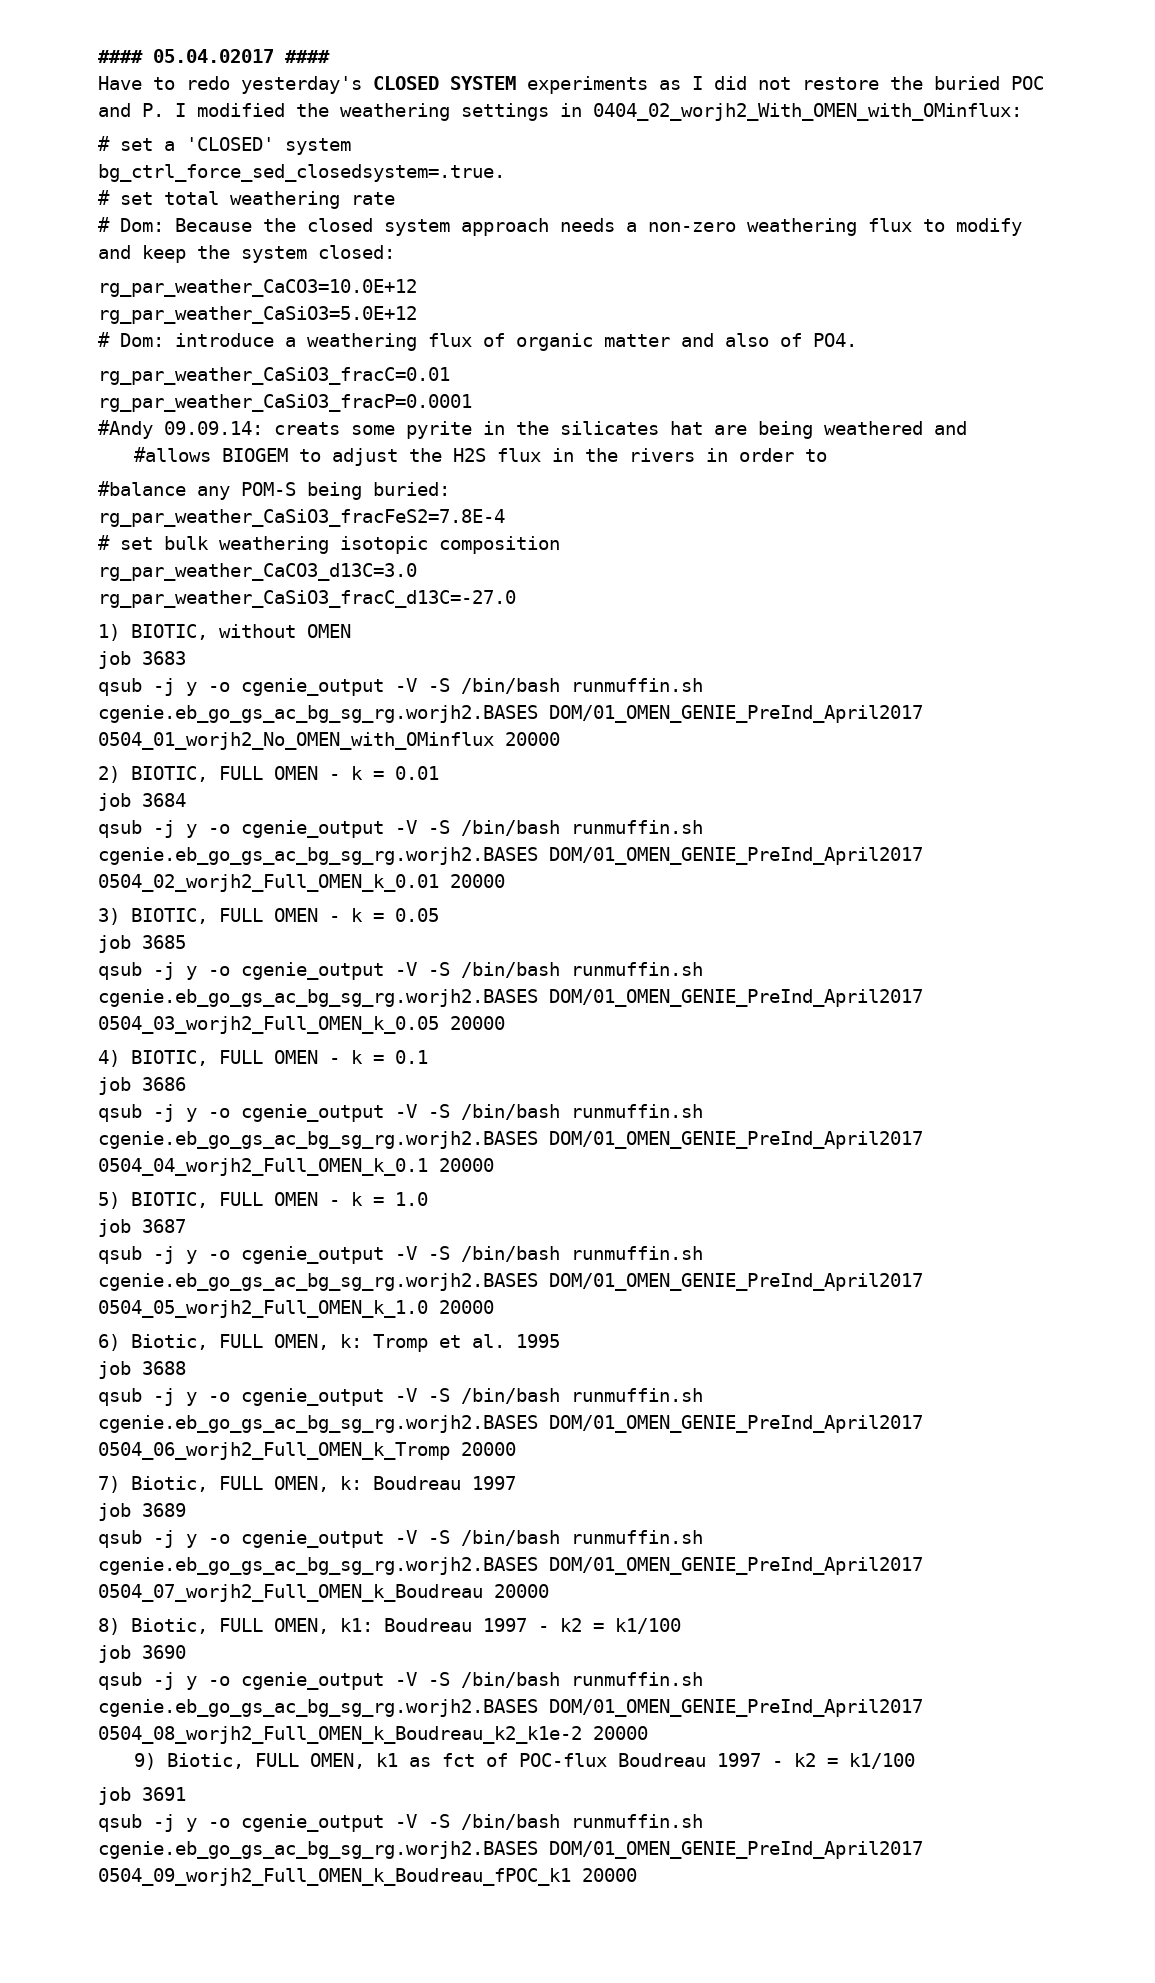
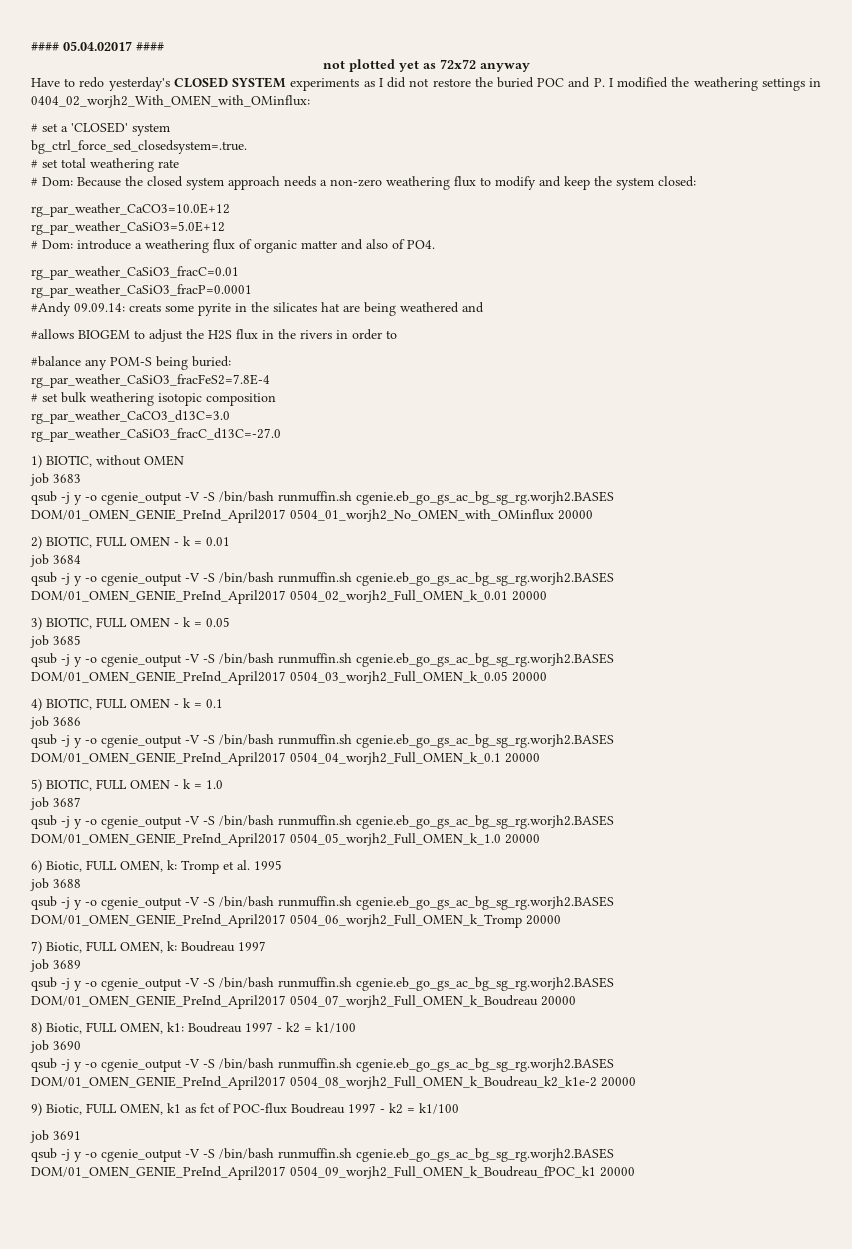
(330, 56) none -> [322,59,530,72] // not plotted yet as 72x72 anyway

